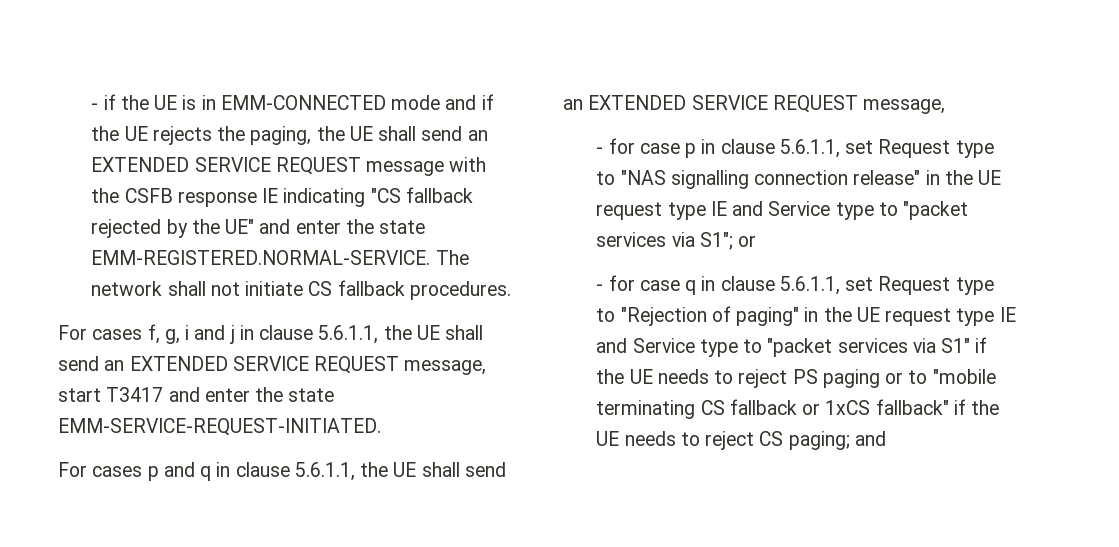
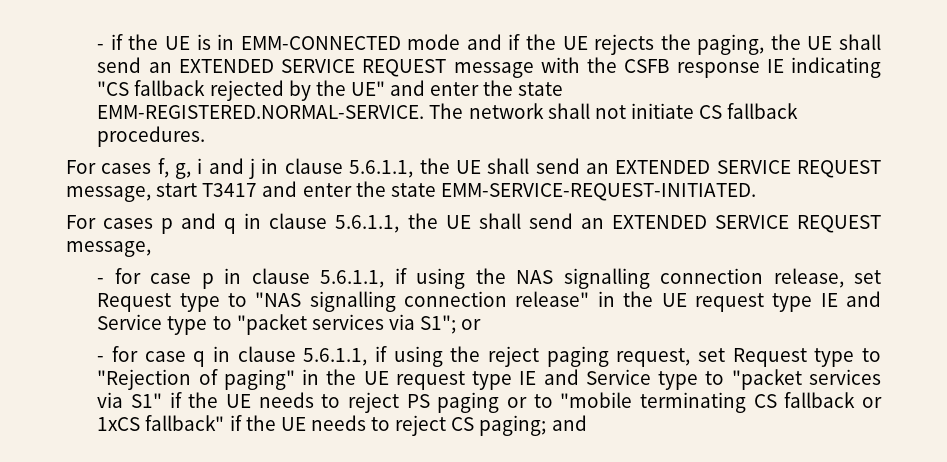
(840, 148) none -> [394,268,844,289] if using the NAS signalling connection release,
(840, 285) none -> [374,346,691,367] if using the reject paging request,

